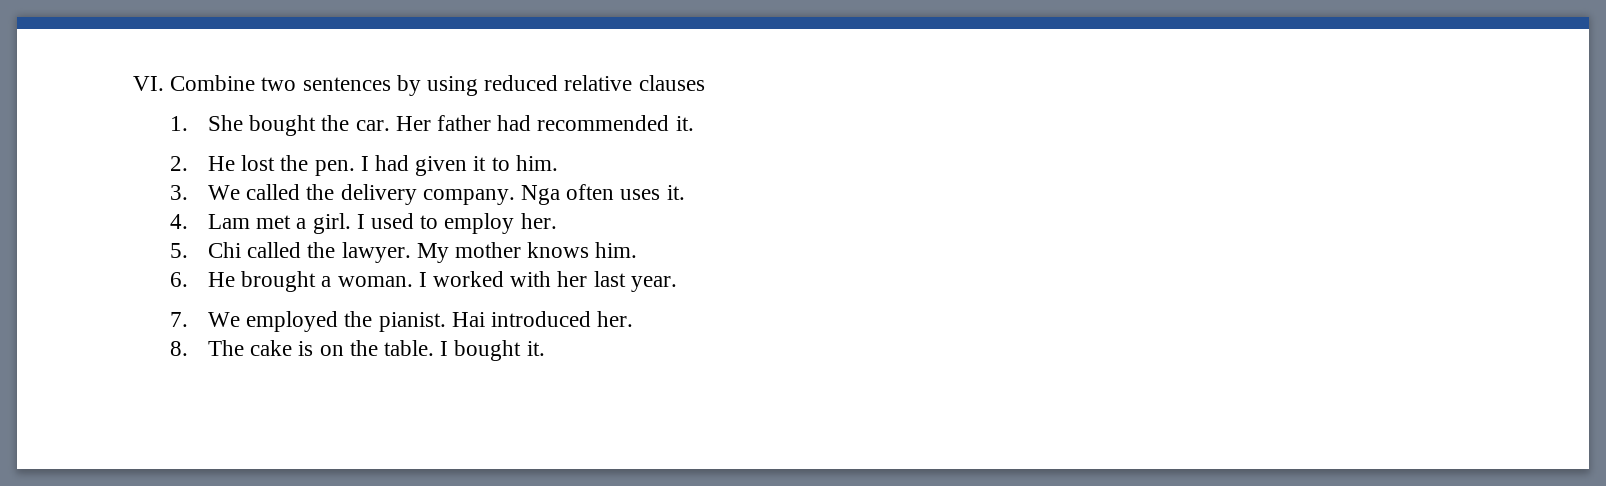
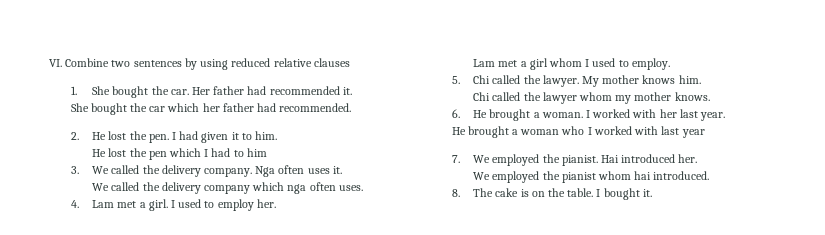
(694, 123) none -> [70,103,352,115] // She bought the car which her father had recommended.
(558, 163) none -> [92,148,267,160] // He lost the pen which I had to him
(685, 192) none -> [92,182,363,194] // We called the delivery company which nga often uses.
(557, 221) none -> [473,58,670,70] // Lam met a girl whom I used to employ.
(638, 250) none -> [473,92,710,104] // Chi called the lawyer whom my mother knows.
(677, 284) none -> [451,126,705,138] // He brought a woman who I worked with last year
(634, 319) none -> [473,171,710,183] // We employed the pianist whom hai introduced.

